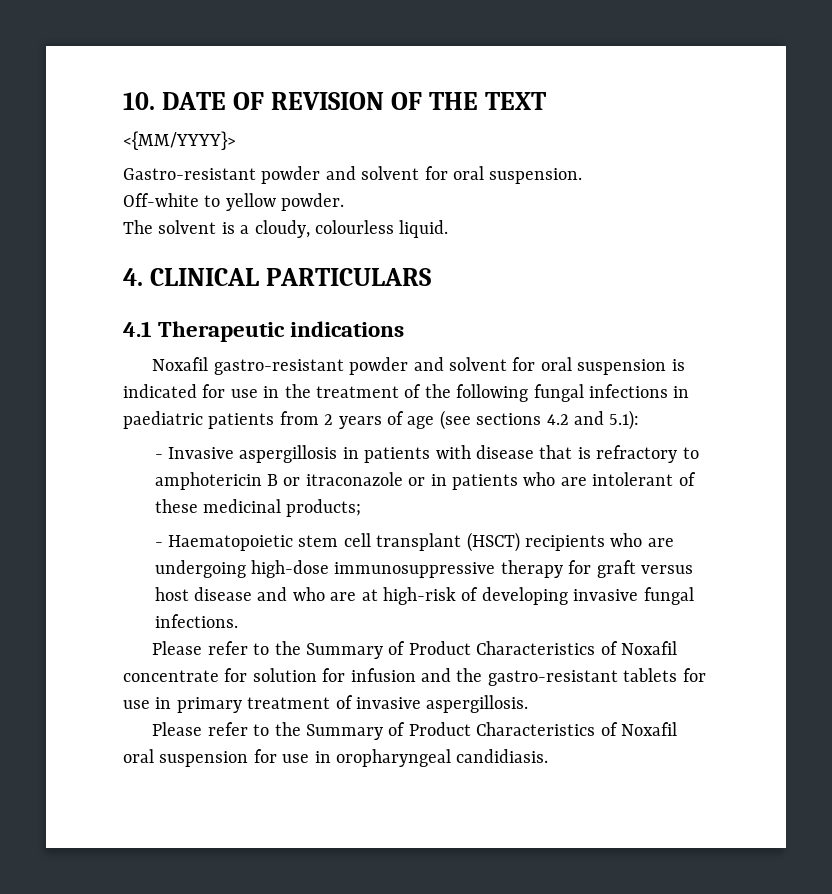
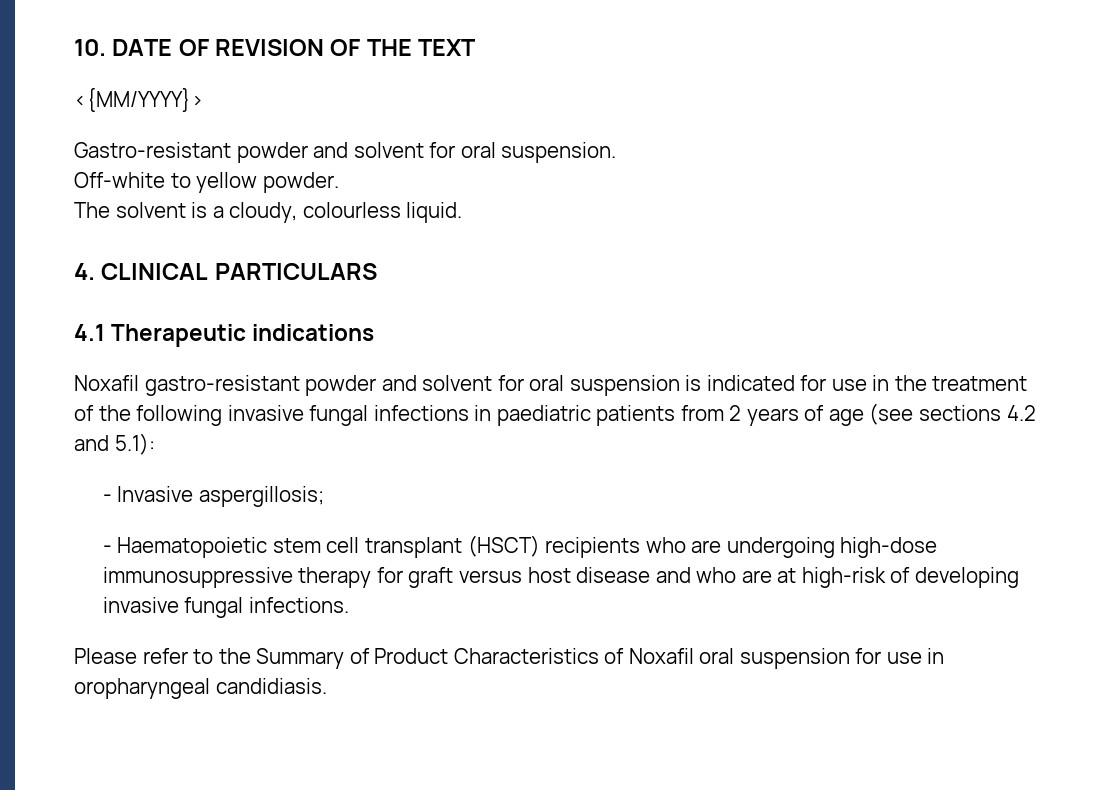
(529, 393) none -> [227,405,304,421] invasive
[239,445,699,463] [154,472,696,490] [154,499,362,517] aspergillosis in patients with disease that is refractory to amphotericin B or itraconazole or in patients who are intolerant of these medicinal products; -> [198,486,324,507] aspergillosis;
[152,641,677,659] [123,668,706,686] [123,695,529,713] // Please refer to the Summary of Product Characteristics of Noxafil concentrate for solution for infusion and the gastro-resistant tablets for use in primary treatment of invasive aspergillosis. -> (349, 605) none

